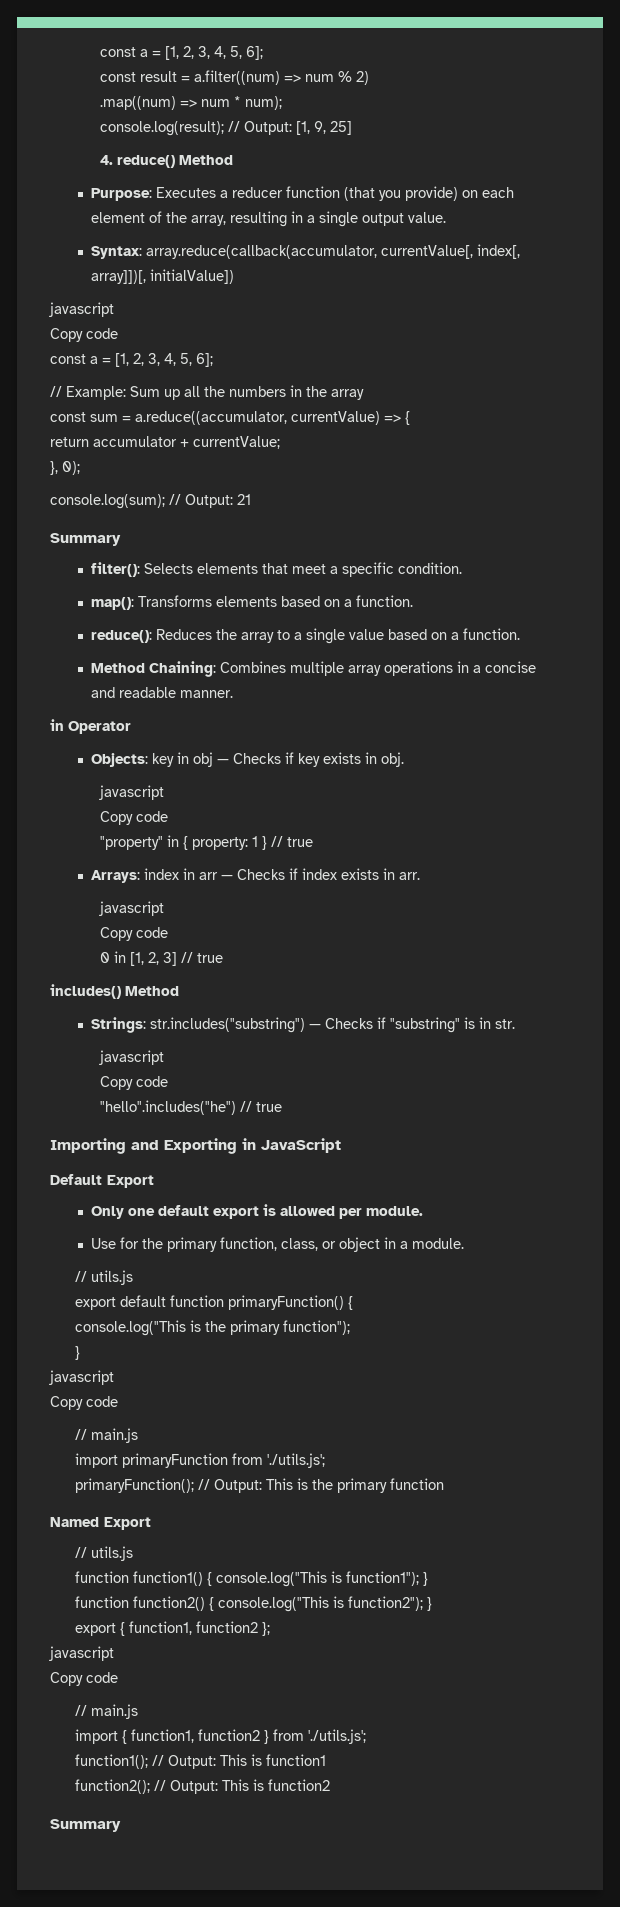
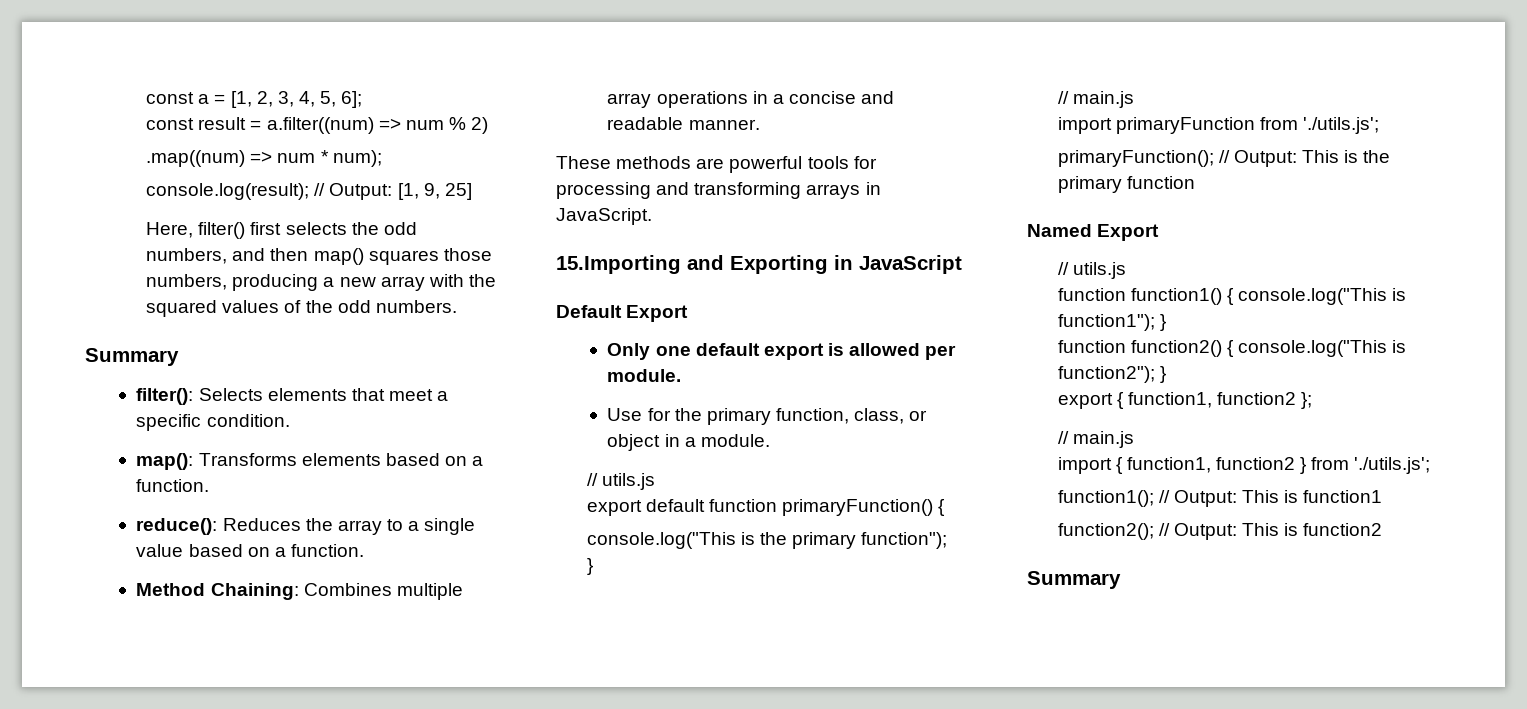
[99,155,233,168] [90,186,514,201] [90,211,446,227] [90,244,520,259] [90,269,234,284] [49,302,114,317] [50,328,118,342] [50,353,213,367] [50,385,364,400] [50,411,410,425] [50,436,280,449] [50,461,80,475] [50,494,251,509] 4. reduce() Method // Purpose: Executes a reducer function (that you provide) on each element of the array, resulting in a single output value. // Syntax: array.reduce(callback(accumulator, currentValue[, index[, array]])[, initialValue]) // javascript // Copy code // const a = [1, 2, 3, 4, 5, 6]; // // Example: Sum up all the numbers in the array // const sum = a.reduce((accumulator, currentValue) => { // return accumulator + currentValue; // }, 0); // console.log(sum); // Output: 21 -> [146,222,417,239] [146,248,492,265] [146,274,496,291] [146,300,457,317] Here, filter() first selects the odd numbers, and then map() squares those numbers, producing a new array with the squared values of the odd numbers.
[50,719,131,734] [90,752,404,767] [98,785,164,800] [99,811,168,825] [99,835,313,850] [90,868,420,883] [98,901,164,916] [99,927,168,941] [99,951,223,966] [50,984,179,999] [90,1017,515,1033] [98,1050,164,1065] [99,1076,168,1090] [99,1100,282,1115] [50,1138,126,1154] in Operator // Objects: key in obj — Checks if key exists in obj. // javascript // Copy code // "property" in { property: 1 } // true // Arrays: index in arr — Checks if index exists in arr. // javascript // Copy code // 0 in [1, 2, 3] // true // includes() Method // Strings: str.includes("substring") — Checks if "substring" is in str. // javascript // Copy code // "hello".includes("he") // true // Importing -> [556,156,877,173] [556,182,881,199] [556,208,652,225] [556,255,681,274] These methods are powerful tools for processing and transforming arrays in JavaScript. // 15.Importing
[49,1370,114,1385] [50,1396,118,1410] // javascript // Copy code -> (593, 566) none
[49,1646,114,1661] [50,1672,118,1686] // javascript // Copy code -> (1313, 400) none

